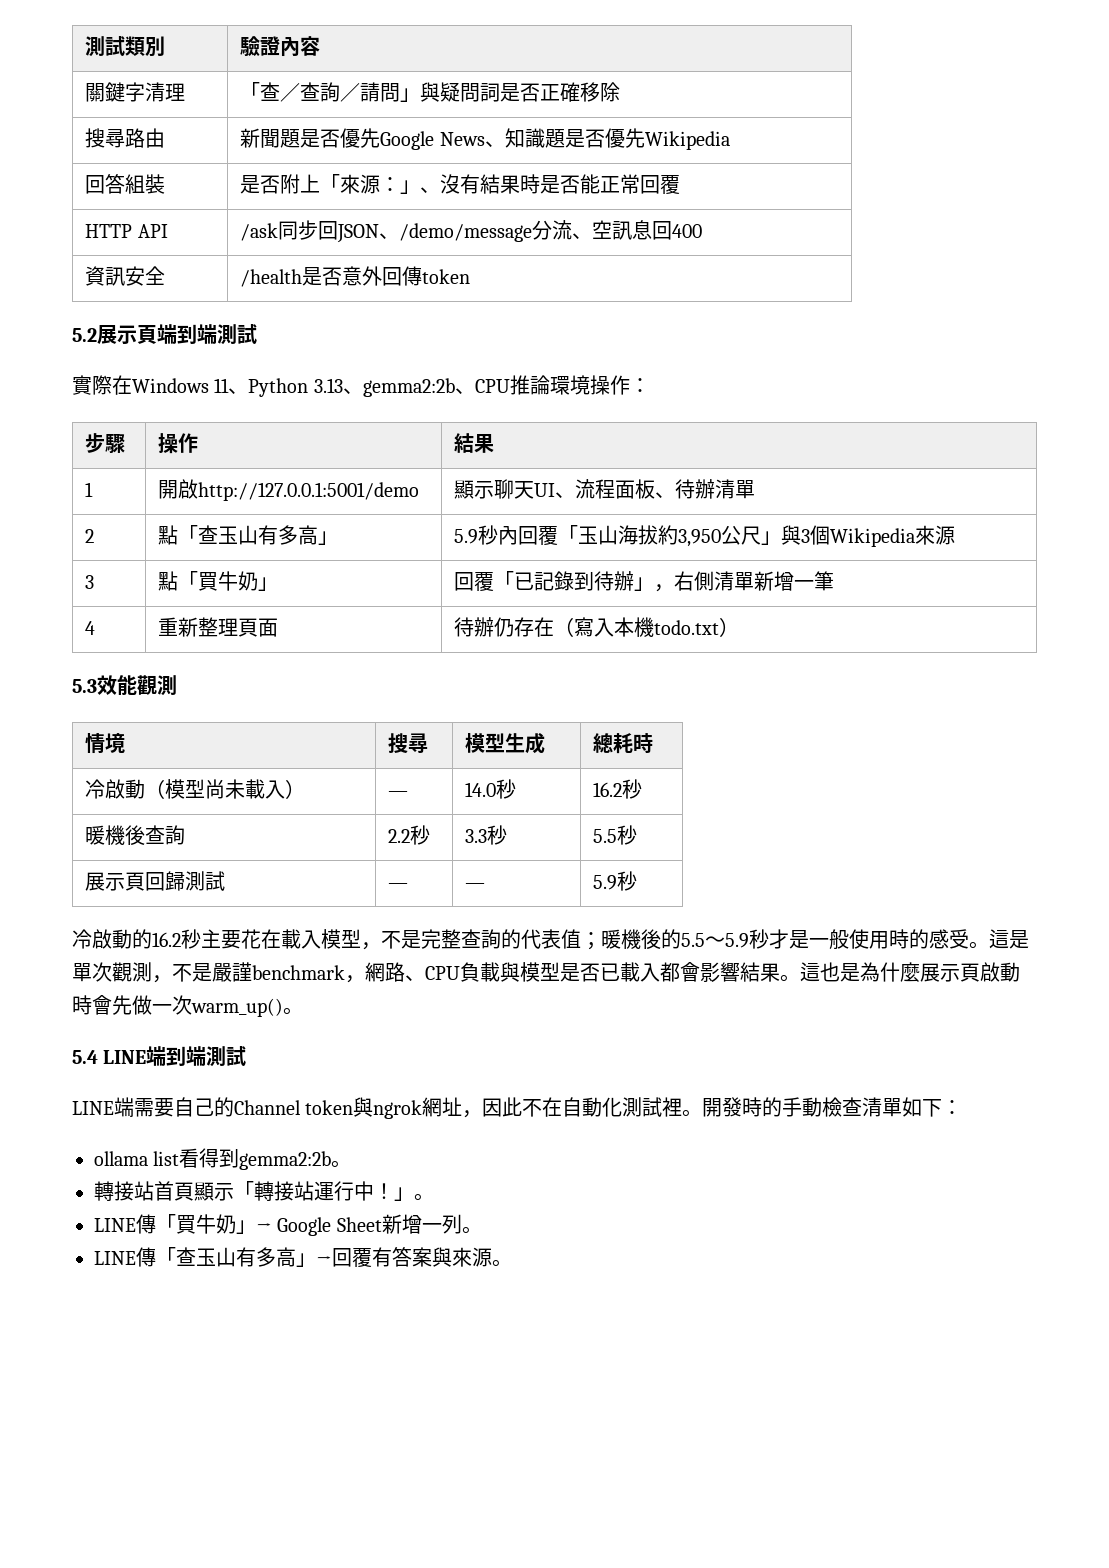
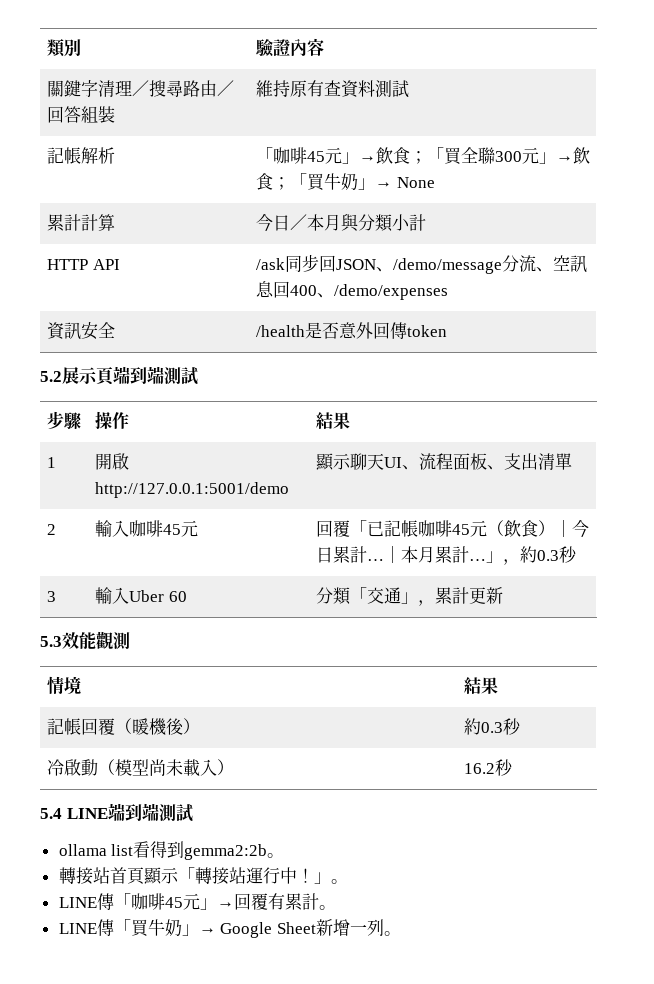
[85,36,126,57] 測試 -> (46, 48) none
[240,82,621,102] [85,128,166,148] [240,128,730,150] [85,174,166,194] [240,174,681,194] | 「查／查詢／請問」與疑問詞是否正確移除 // 搜尋路由 | 新聞題是否優先Google News、知識題是否優先Wikipedia // 回答組裝 | 是否附上「來源：」、沒有結果時是否能正常回覆 -> [131,80,234,97] [46,106,115,123] [255,80,409,98] [46,147,115,164] [255,147,590,165] [255,173,435,191] [46,214,115,231] [255,213,426,232] ／搜尋路由／回答組裝 | 維持原有查資料測試 // 記帳解析 | 「咖啡45元」→飲食；「買全聯300元」→飲食；「買牛奶」→ None // 累計計算 | 今日／本月與分類小計
(703, 231) none -> [316,284,448,300] 、/demo/expenses
[72,375,650,397] // 實際在Windows 11、Python 3.13、gemma2:2b、CPU推論環境操作： -> (198, 376) none
[675,479,716,499] 待辦 -> [503,453,538,470] 支出
[158,525,339,545] [454,525,956,547] [85,575,95,589] [158,571,279,591] [454,571,835,592] [85,621,96,635] [158,617,279,637] [454,617,740,637] [72,675,177,696] [85,733,126,754] [388,733,429,754] [465,732,546,754] [593,733,654,754] 點「查玉山有多高」 | 5.9秒內回覆「玉山海拔約3,950公尺」與3個Wikipedia來源 // 3 | 點「買牛奶」 | 回覆「已記錄到待辦」，右側清單新增一筆 // 4 | 重新整理頁面 | 待辦仍存在（寫入本機todo.txt） // 5.3效能觀測 // 情境 | 搜尋 | 模型生成 | 總耗時 -> [94,520,198,537] [315,519,589,538] [315,546,577,565] [46,591,56,602] [94,587,187,604] [315,587,503,606] [40,631,130,650] [46,676,81,695] [463,677,498,694] [46,718,200,735] [463,718,521,735] 輸入咖啡45元 | 回覆「已記帳咖啡45元（飲食）｜今日累計…｜本月累計…」，約0.3秒 // 3 | 輸入Uber 60 | 分類「交通」，累計更新 // 5.3效能觀測 // 情境 | 結果 // 記帳回覆（暖機後） | 約0.3秒
[388,791,409,797] [465,779,517,799] [593,779,643,799] [85,825,186,845] [388,825,431,845] [465,825,508,845] [593,825,638,845] [85,871,226,891] [388,883,409,889] [465,883,486,889] [593,871,638,891] [72,929,1029,950] [72,962,1020,983] [72,995,303,1017] | — | 14.0秒 | 16.2秒 // 暖機後查詢 | 2.2秒 | 3.3秒 | 5.5秒 // 展示頁回歸測試 | — | — | 5.9秒 // 冷啟動的16.2秒主要花在載入模型，不是完整查詢的代表值；暖機後的5.5～5.9秒才是一般使用時的感受。這是單次觀測，不是嚴謹benchmark，網路、CPU負載與模型是否已載入都會影響結果。這也是為什麼展示頁啟動時會先做一次warm_up()。 -> [463,759,513,776] | 16.2秒
[72,1097,963,1119] // LINE端需要自己的Channel token與ngrok網址，因此不在自動化測試裡。開發時的手動檢查清單如下： -> (193, 813) none
(434, 1197) none -> [58,893,336,910] // LINE傳「咖啡45元」→回覆有累計。
[94,1247,512,1267] // LINE傳「查玉山有多高」→回覆有答案與來源。 -> (401, 933) none

